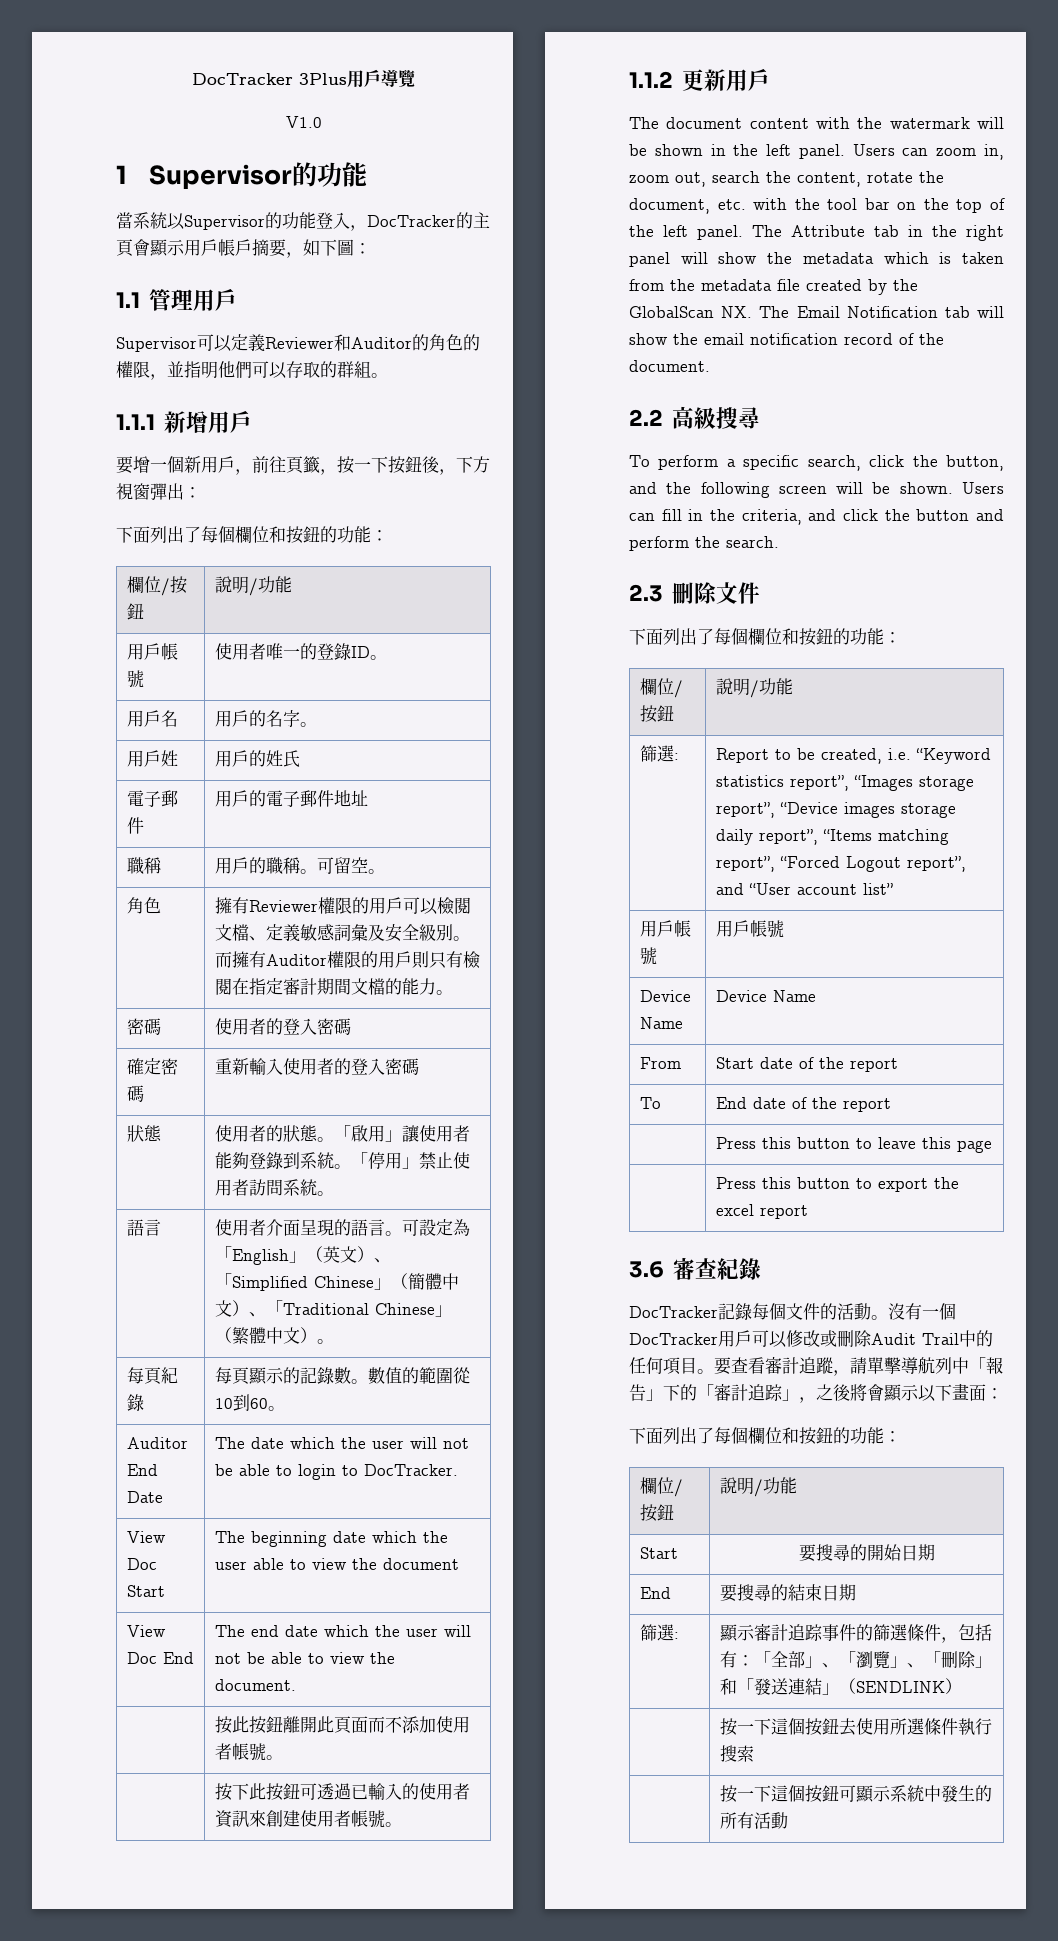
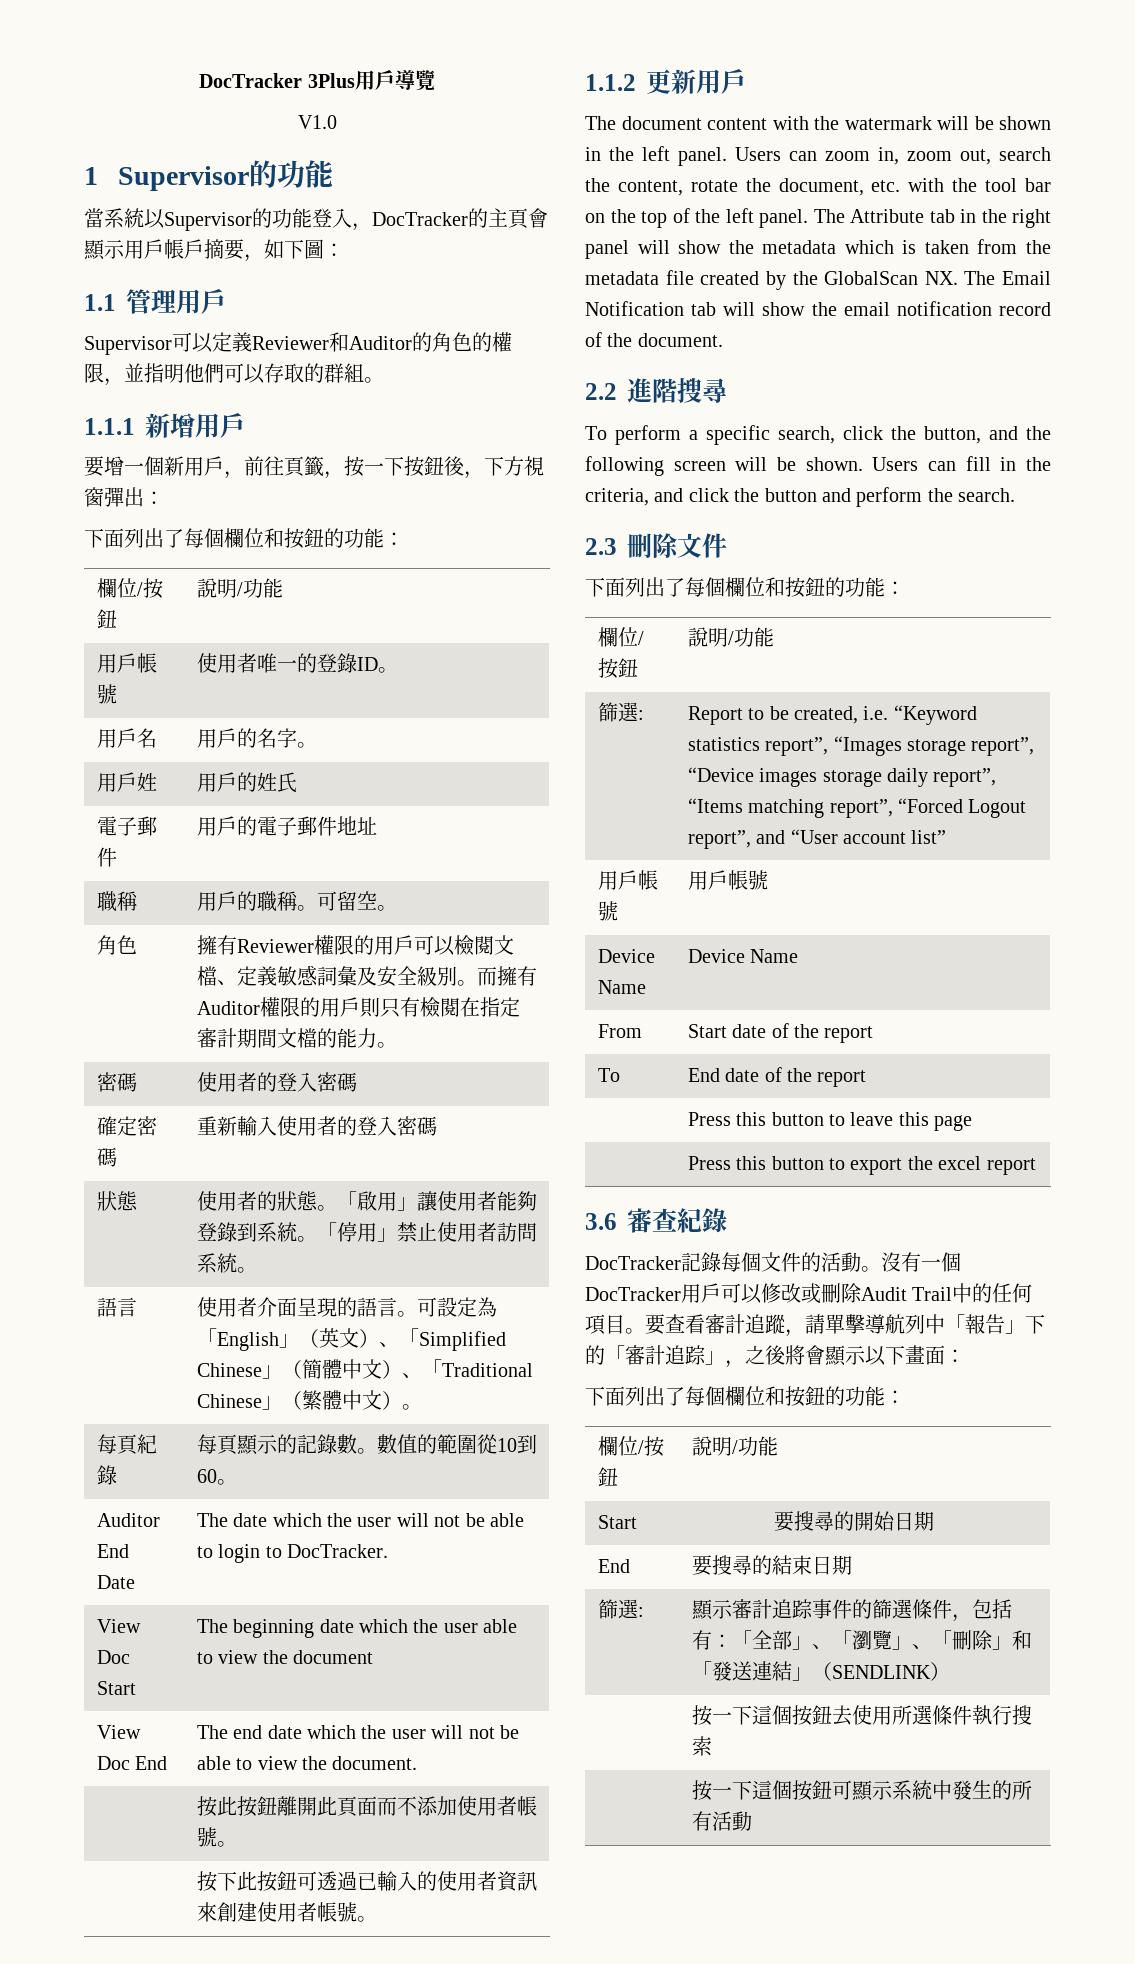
[671,406,716,429] 高級 -> [627,378,677,403] 進階

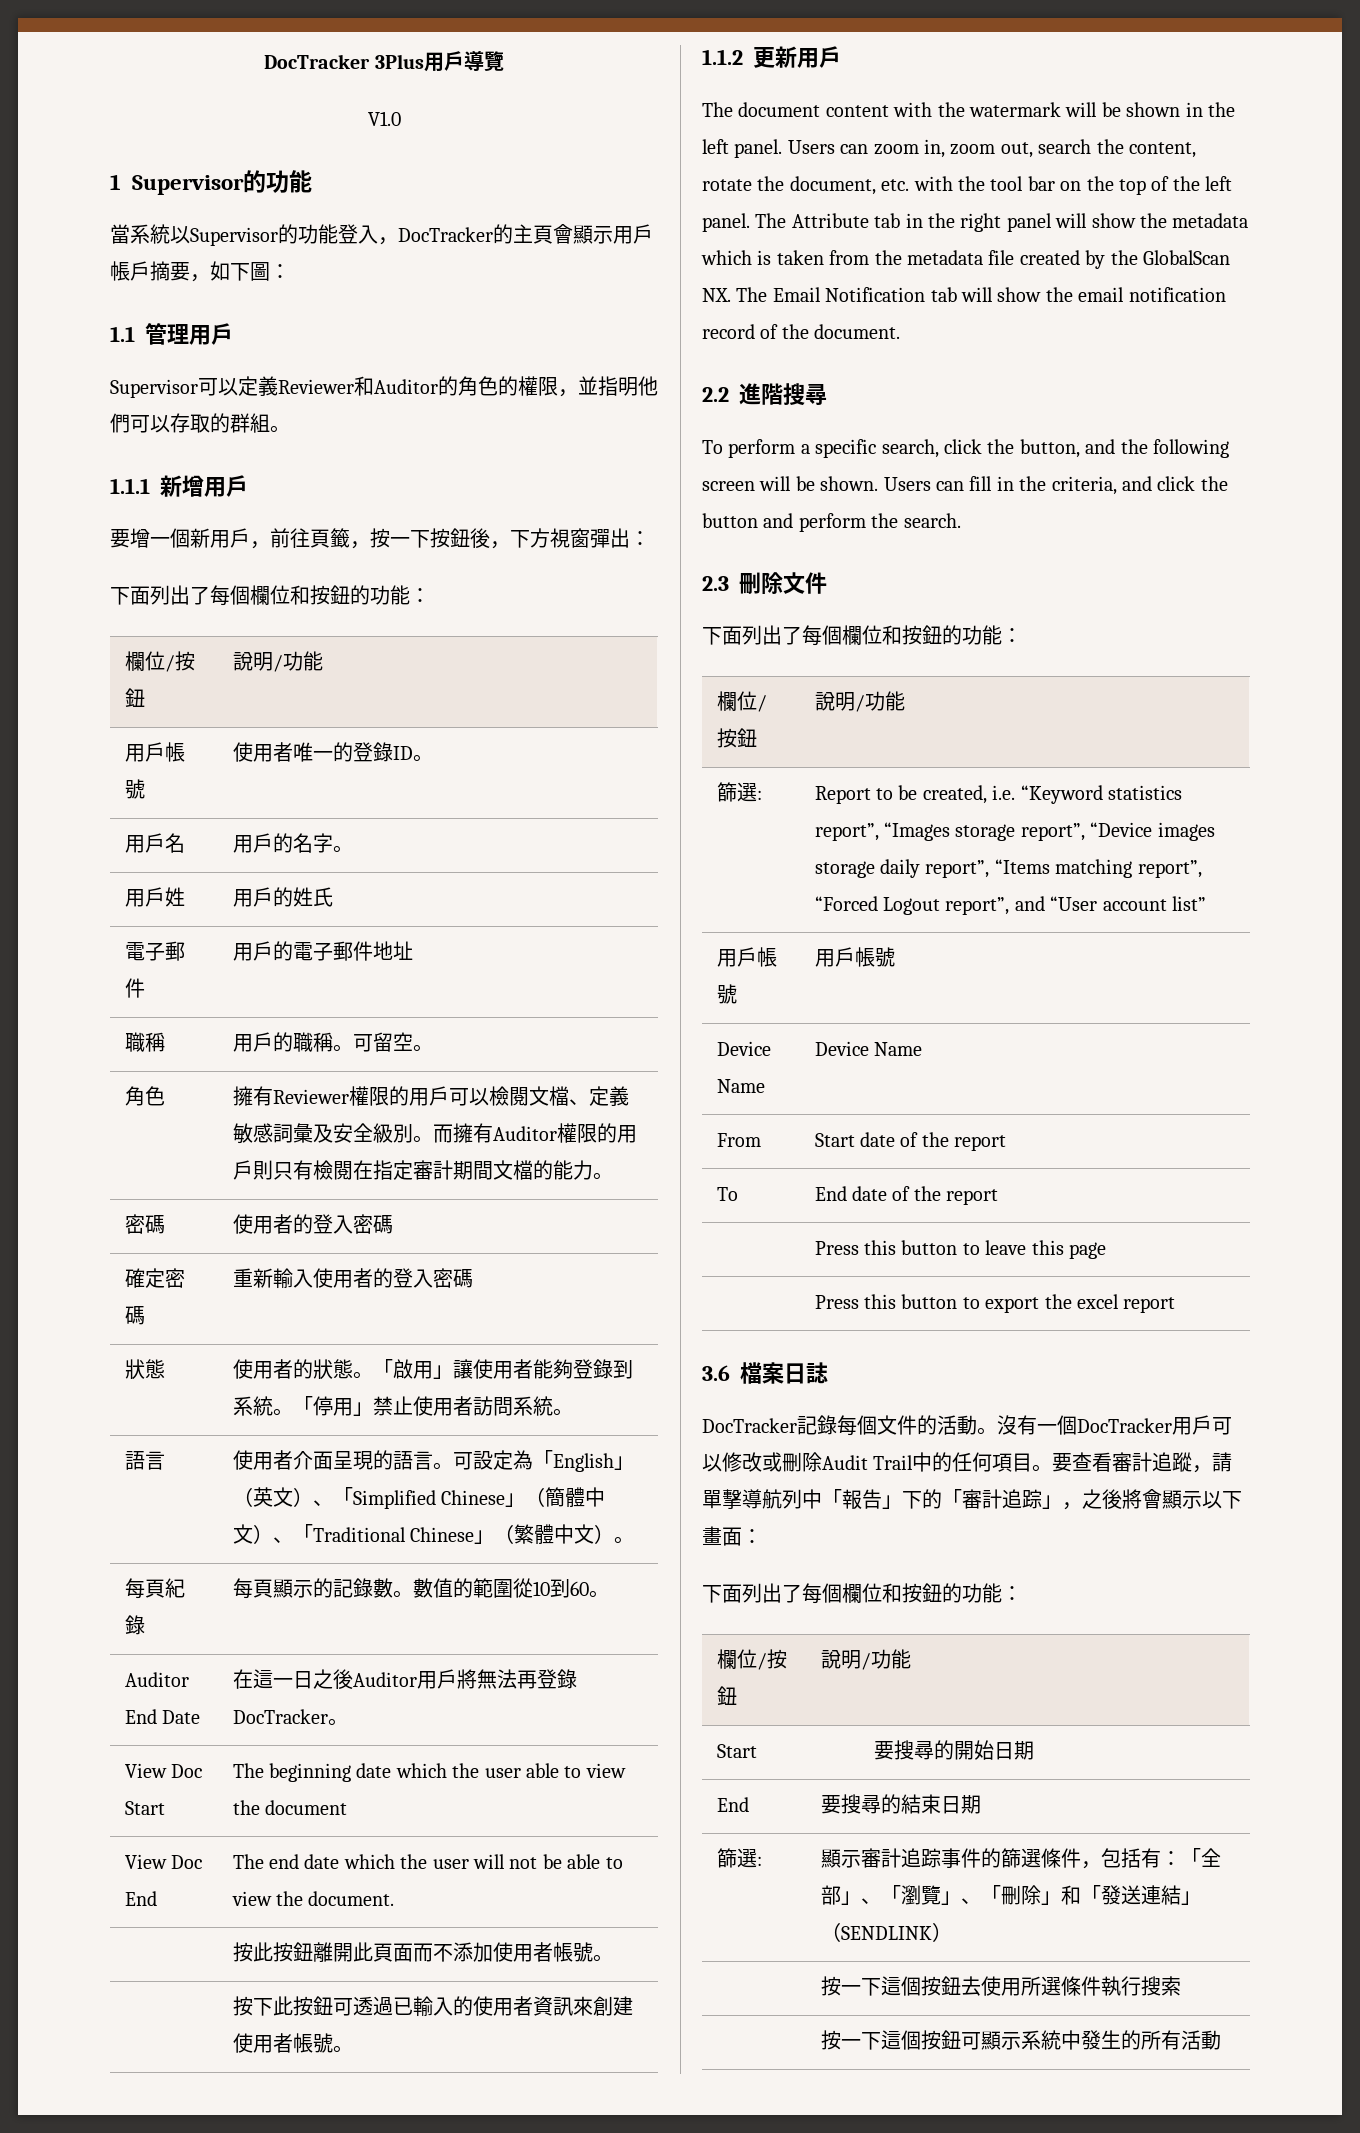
[196,1513,525,1527] [196,1544,389,1563] The date which the user will not be able to login to DocTracker. -> [232,1669,577,1689] [232,1709,348,1726] 在這一日之後Auditor用戶將無法再登錄DocTracker。
[627,1208,727,1233] 審查紀錄 -> [740,1362,828,1384] 檔案日誌

